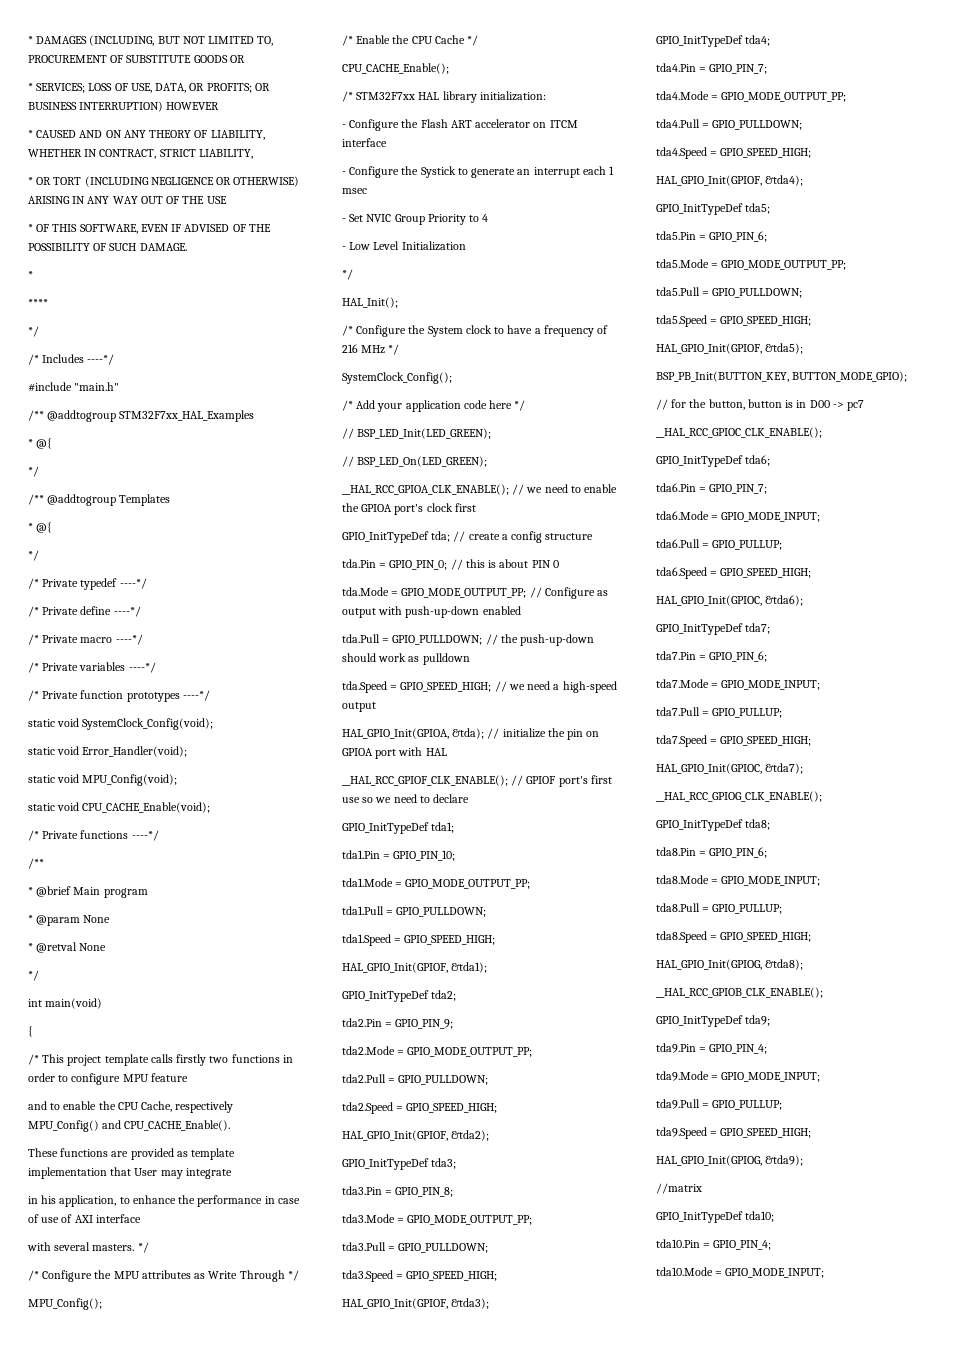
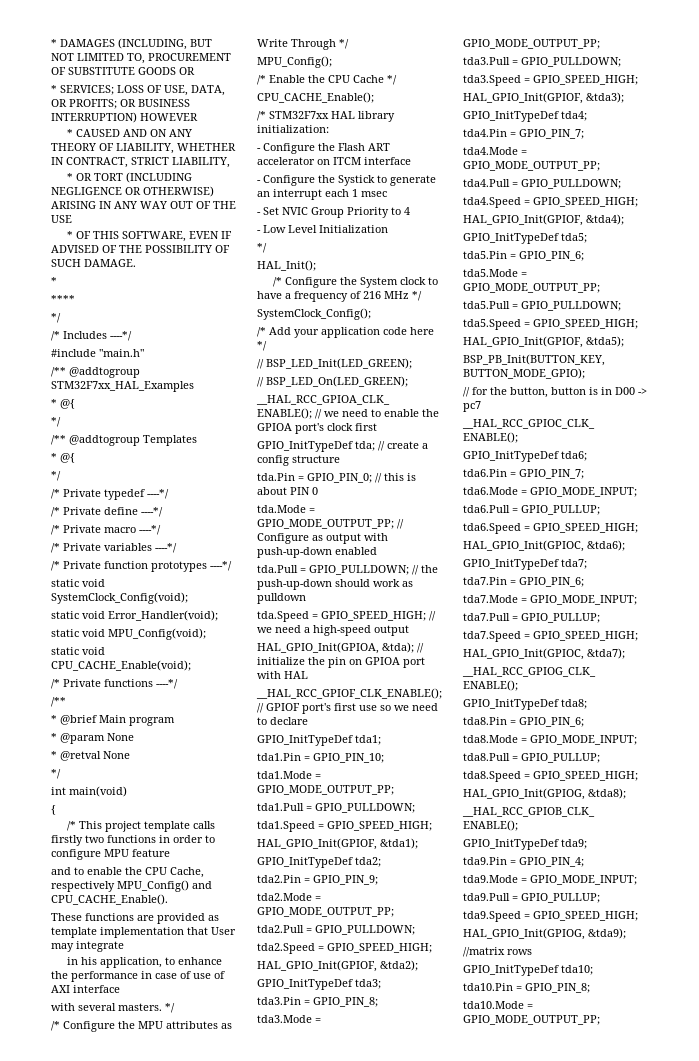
(702, 1188) none -> [507,949,532,955] rows
[713,1240,772,1250] GPIO_PIN_4; -> [525,983,590,993] GPIO_PIN_8;
[725,1268,825,1278] GPIO_MODE_INPUT; -> [463,1015,600,1025] GPIO_MODE_OUTPUT_PP;

